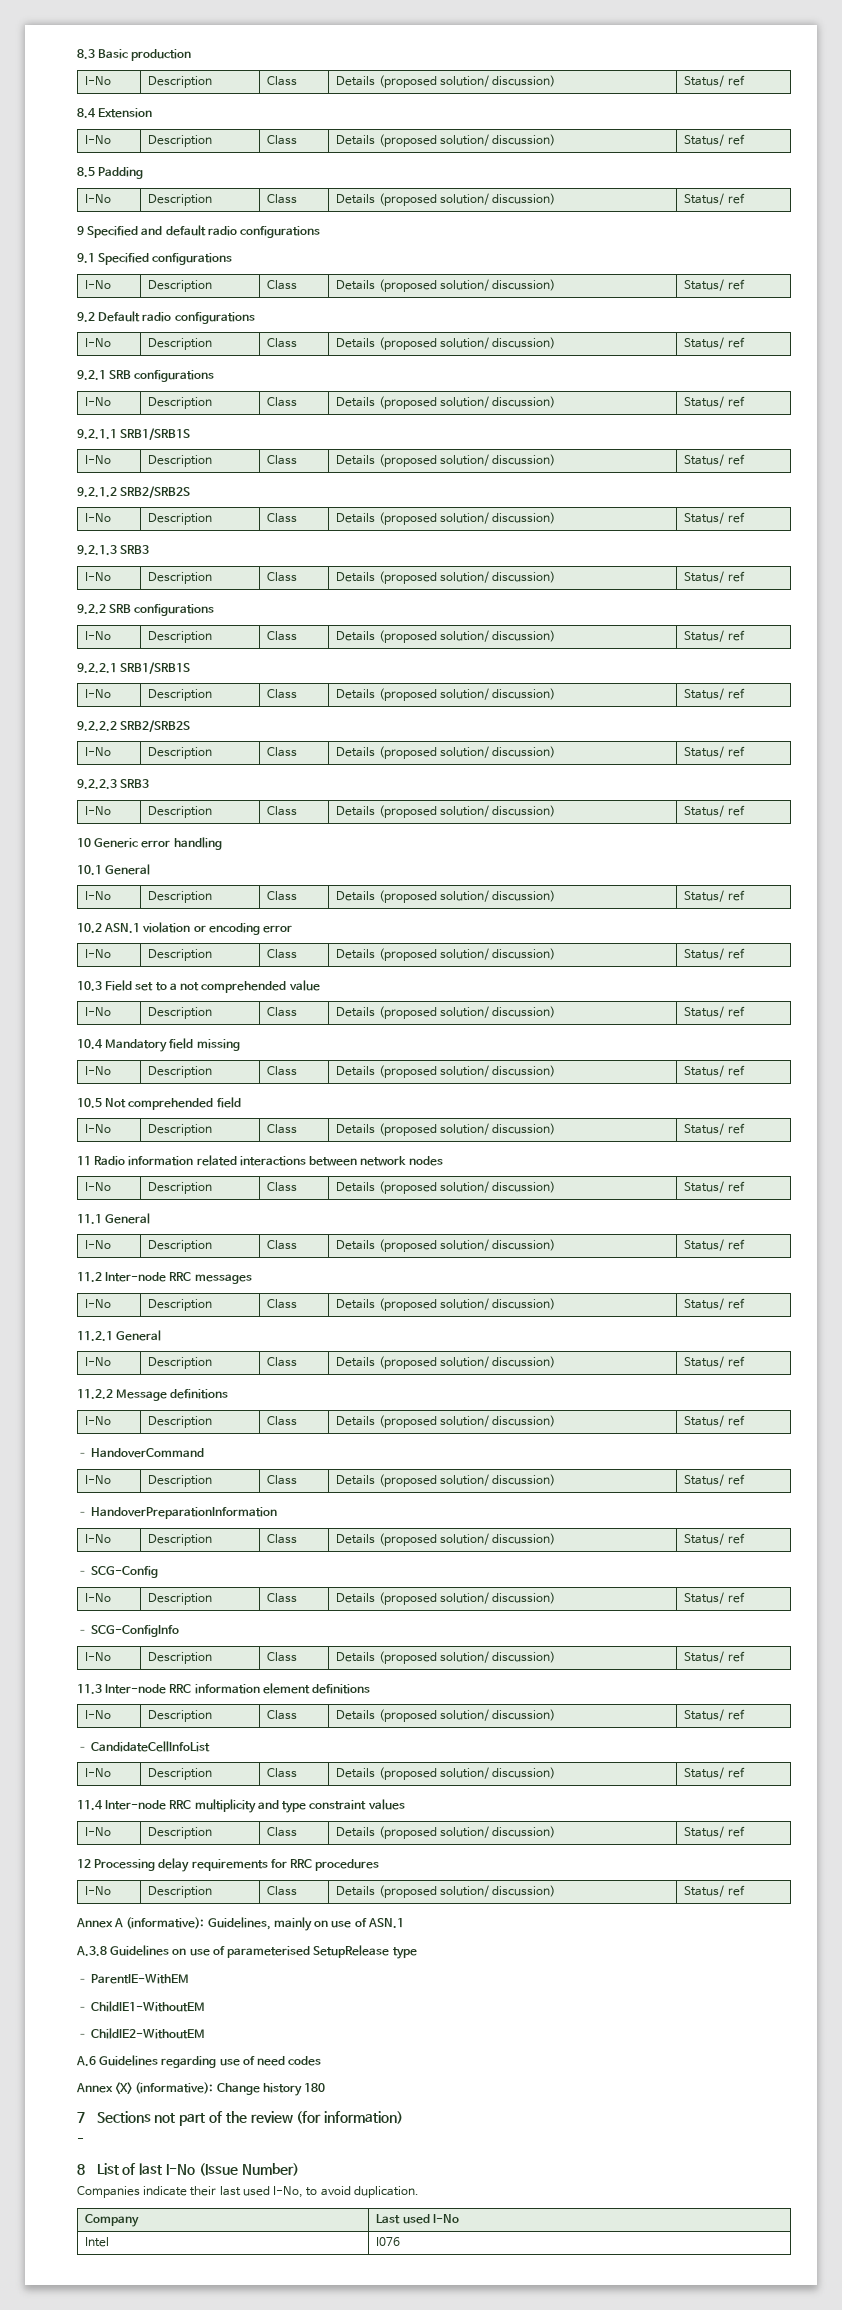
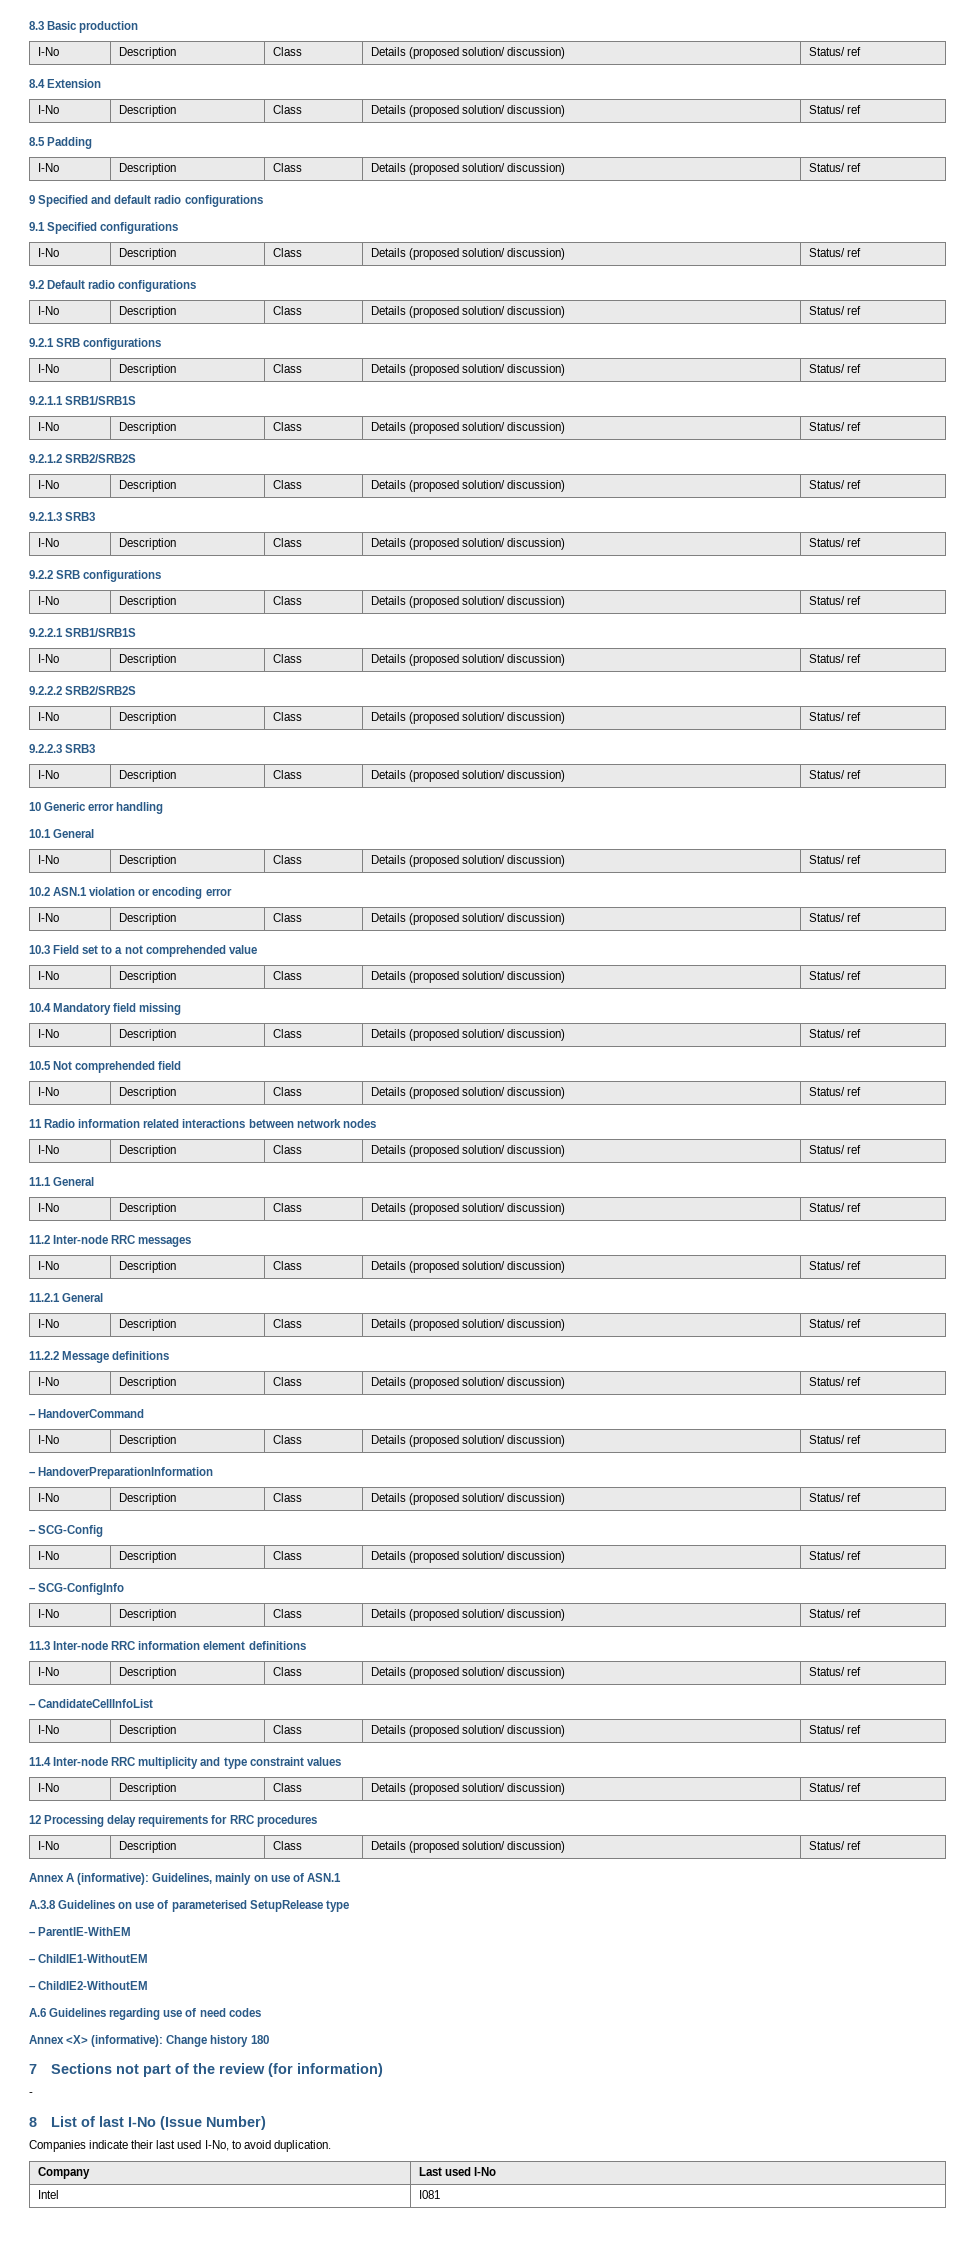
[376,2237,401,2246] I076 -> [419,2190,441,2199] I081

